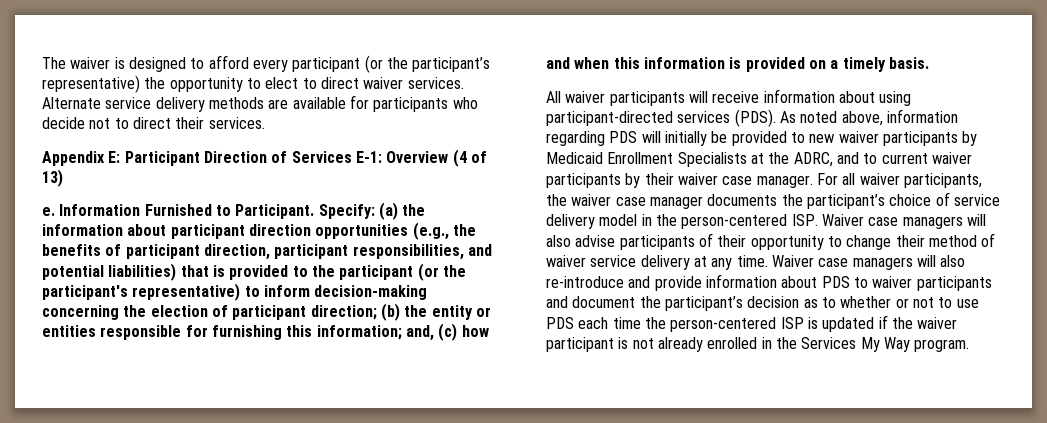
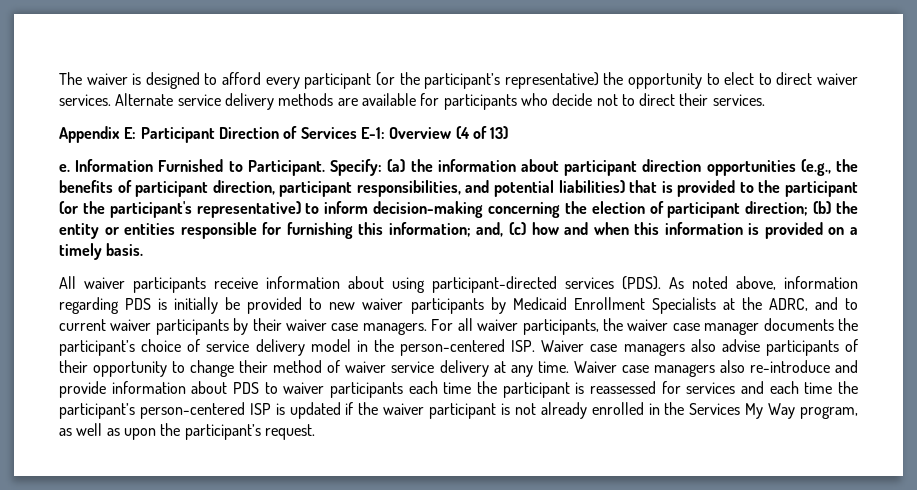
[688,91,708,103] will -> (206, 285) none
[641,131,661,143] will -> [158,298,168,310] is
[756,175,813,188] manager. -> [362,322,427,335] managers.
[966,214,986,226] will -> (685, 349) none
[916,255,936,267] will -> (715, 370) none
[546,296,979,311] [546,317,666,329] and document the participant’s decision as to whether or not to use PDS each time the -> [408,381,858,398] [59,403,135,419] each time the participant is reassessed for services and each time the participant’s
[914,339,970,352] program. -> [800,406,859,419] [59,423,315,440] program, as well as upon the participant’s request.

